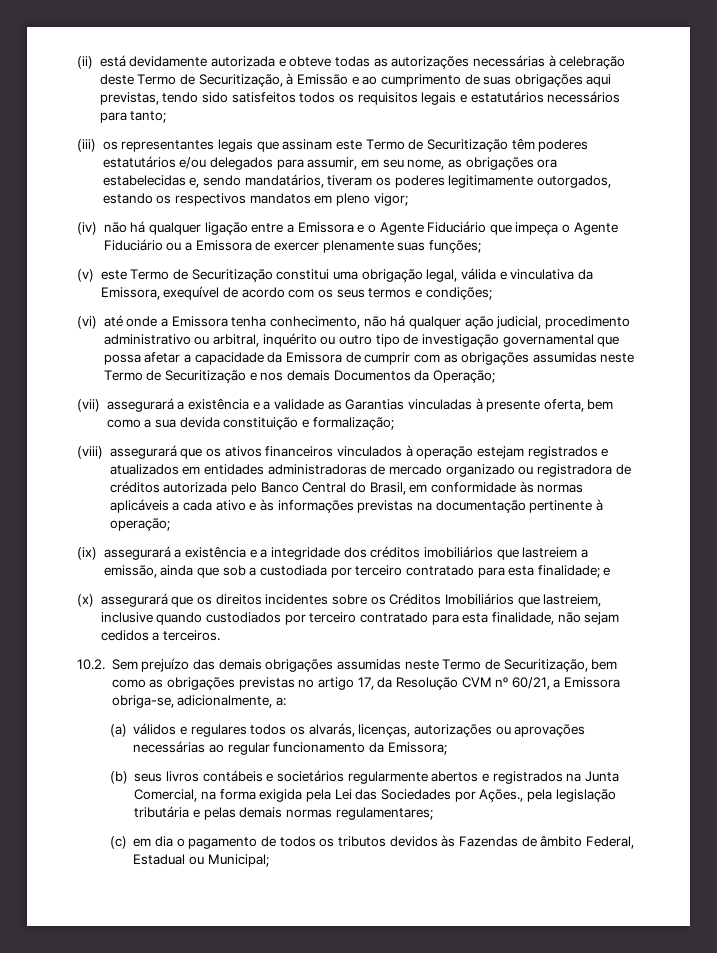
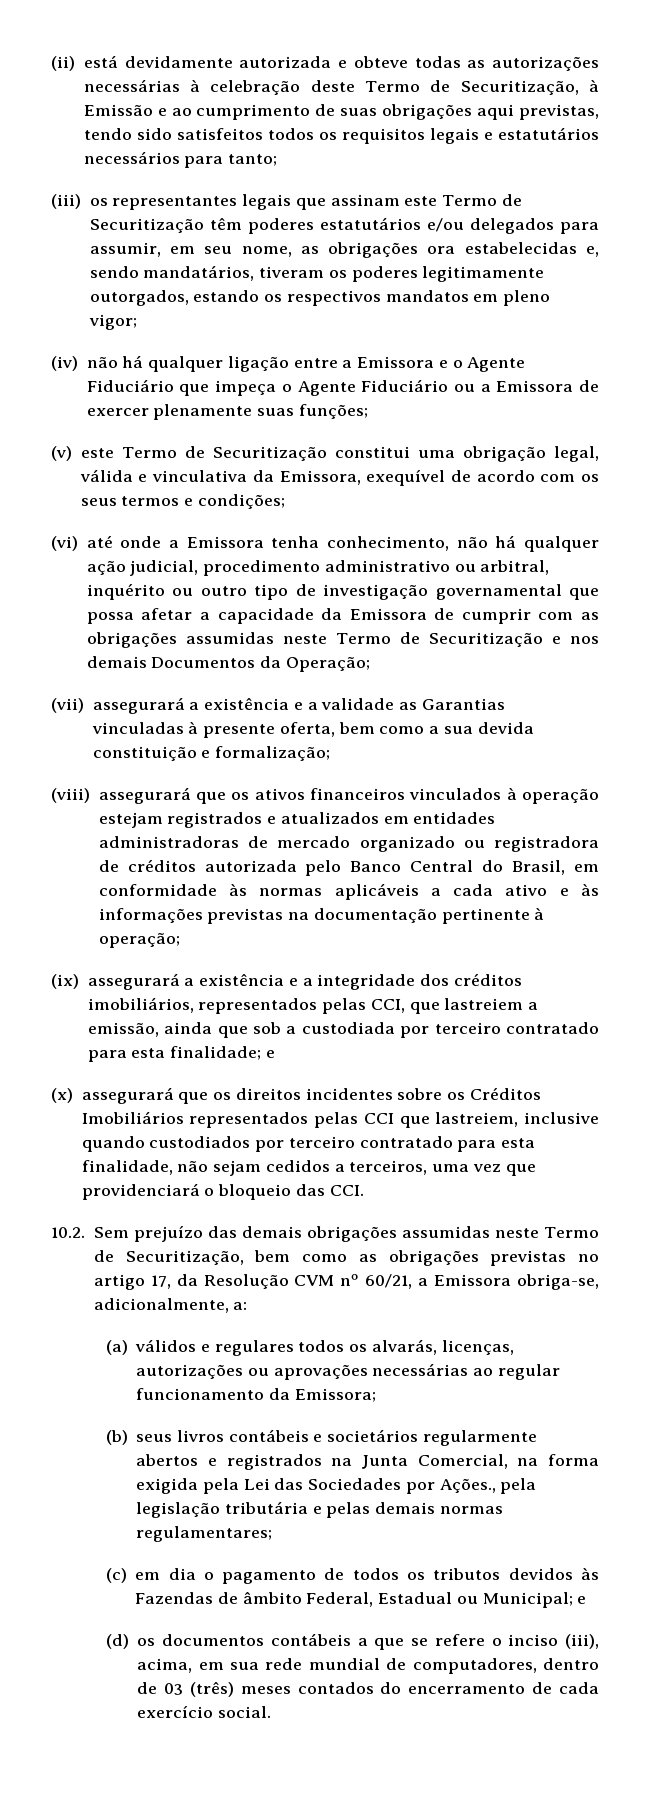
[423,546,493,558] imobiliários -> [87,997,405,1014] imobiliários, representados pelas CCI,
(514, 599) none -> [189,1112,394,1128] representados pelas CCI
[163,630,221,641] terceiros. -> [349,1160,536,1176] [81,1183,364,1200] terceiros, uma vez que providenciará o bloqueio das CCI.
(269, 860) none -> [577,1596,587,1604] [105,1633,599,1650] [137,1658,600,1674] [137,1681,599,1697] [137,1705,271,1718] e // (d) os documentos contábeis a que se refere o inciso (iii), acima, em sua rede mundial de computadores, dentro de 03 (três) meses contados do encerramento de cada exercício social.

